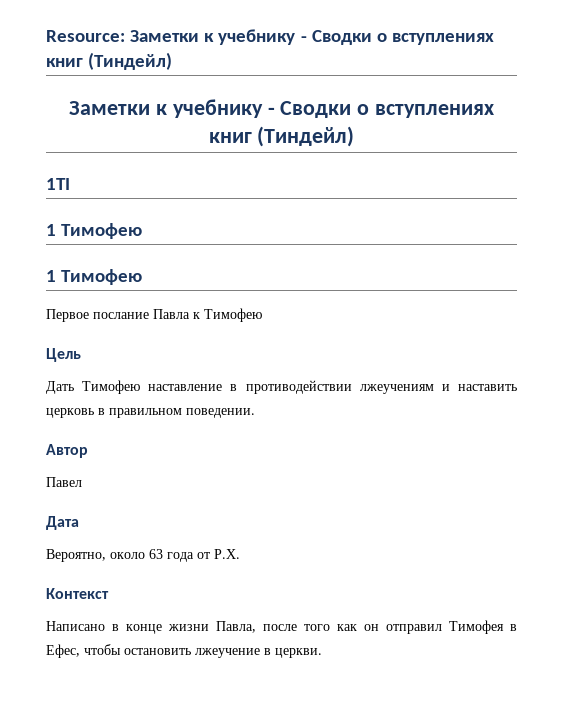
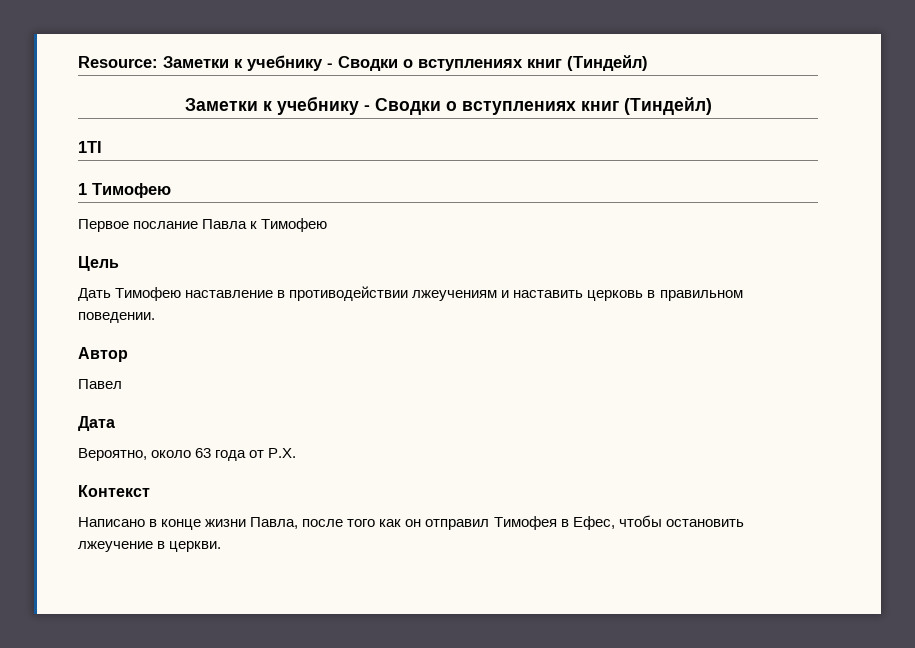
[46,269,143,285] // 1 Тимофею -> (171, 190) none

